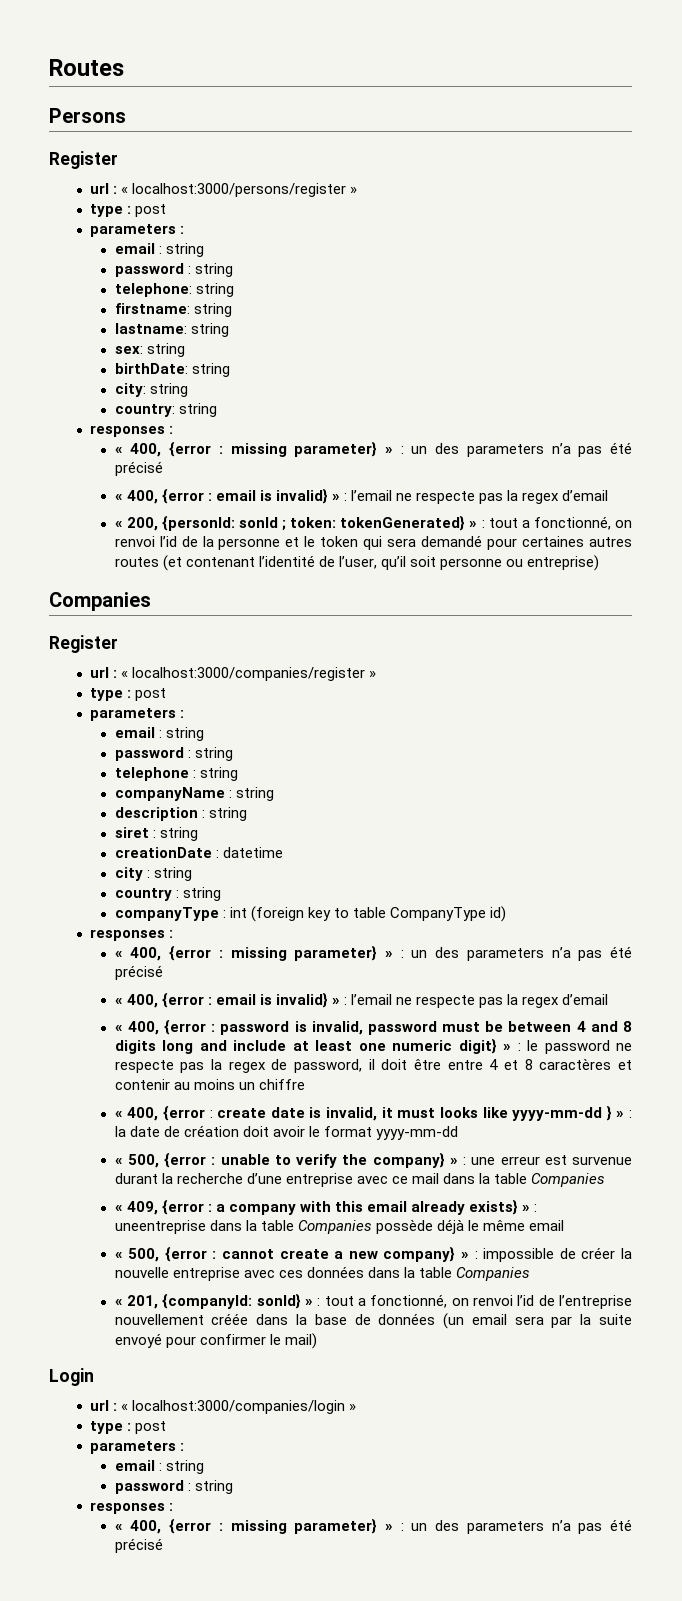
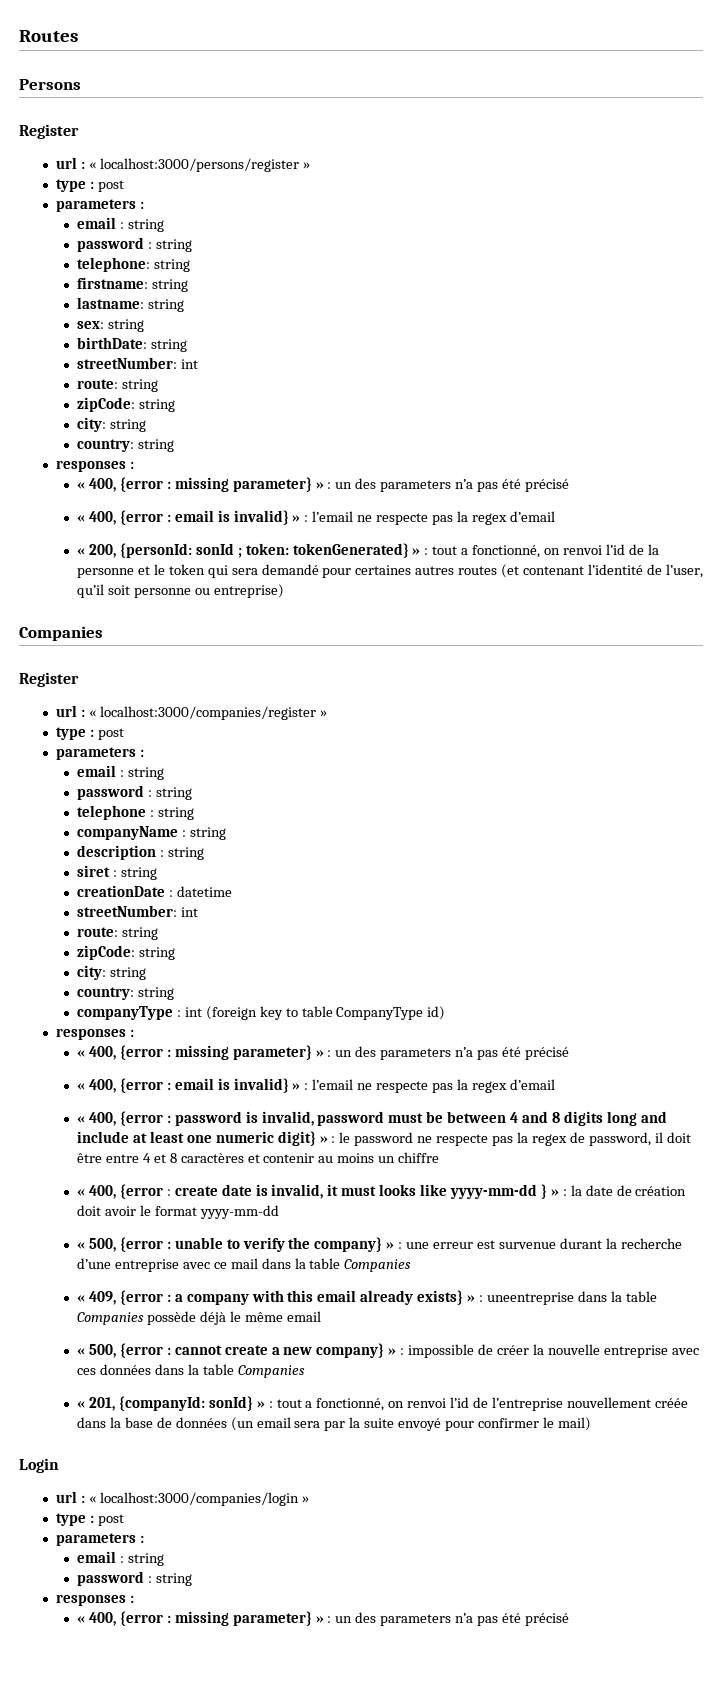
(230, 370) none -> [77,357,199,369] [77,379,159,392] [77,397,176,412] // streetNumber: int // route: string // zipCode: string
[114,867,192,881] [114,888,179,901] city : string // country : -> [77,905,199,917] [77,927,159,940] [77,945,176,960] [77,965,147,980] [77,987,135,1000] streetNumber: int // route: string // zipCode: string // city: string // country:

